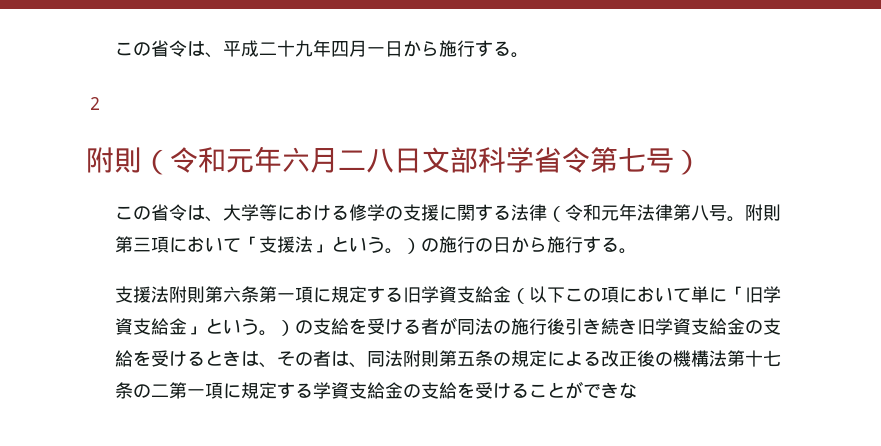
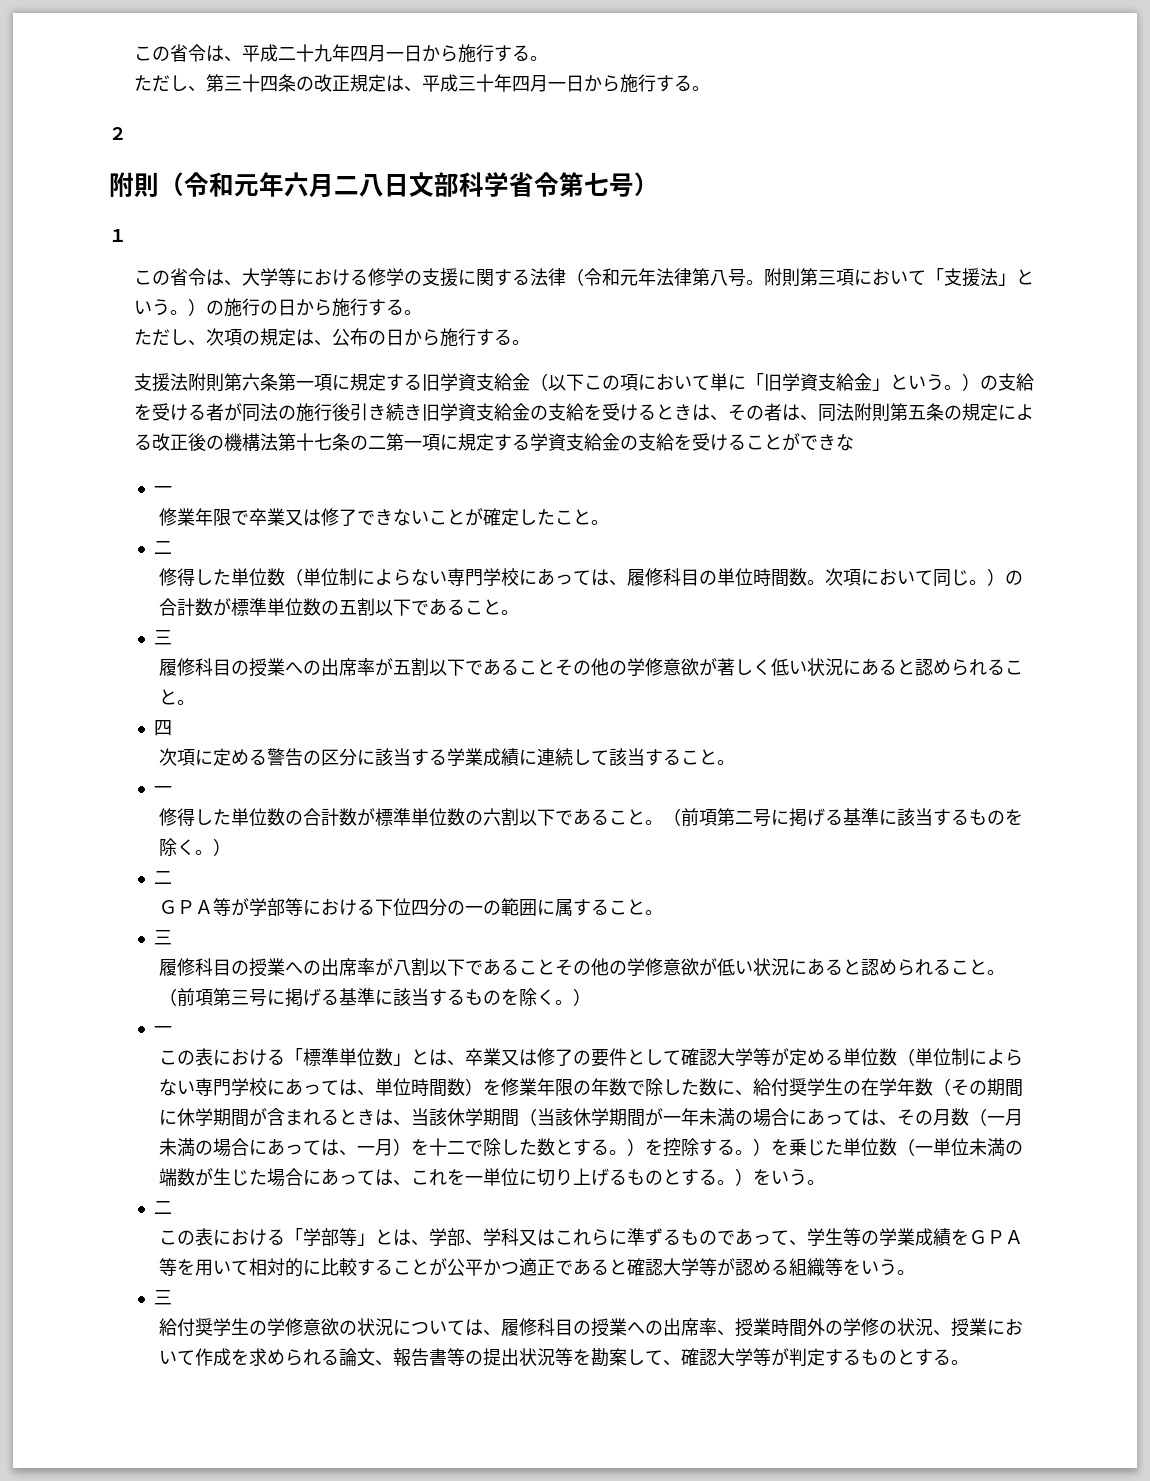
(529, 55) none -> [134,74,711,93] // ただし、第三十四条の改正規定は、平成三十年四月一日から施行する。
(702, 162) none -> [109,229,127,242] // １
(637, 251) none -> [134,328,531,347] // ただし、次項の規定は、公布の日から施行する。
(637, 390) none -> [153,486,172,494] [159,508,610,526] [153,541,172,554] [159,568,1024,587] [159,598,520,616] [153,630,172,645] [159,658,1024,677] [159,689,196,705] [153,720,172,736] [159,748,736,766] [153,786,172,794] [159,808,1024,827] [159,838,232,856] [153,871,172,884] [159,898,664,916] [153,930,172,945] [159,958,1006,977] [159,988,592,1007] [153,1026,172,1034] [159,1048,1024,1067] [159,1078,1024,1097] [159,1108,1024,1127] [159,1138,1024,1157] [159,1168,826,1187] [153,1201,172,1214] [159,1228,1024,1246] [159,1258,916,1277] [153,1290,172,1305] [159,1318,1024,1337] [159,1348,970,1367] // 一 // 修業年限で卒業又は修了できないことが確定したこと。 // 二 // 修得した単位数（単位制によらない専門学校にあっては、履修科目の単位時間数。次項において同じ。）の合計数が標準単位数の五割以下であること。 // 三 // 履修科目の授業への出席率が五割以下であることその他の学修意欲が著しく低い状況にあると認められること。 // 四 // 次項に定める警告の区分に該当する学業成績に連続して該当すること。 // 一 // 修得した単位数の合計数が標準単位数の六割以下であること。（前項第二号に掲げる基準に該当するものを除く。） // 二 // ＧＰＡ等が学部等における下位四分の一の範囲に属すること。 // 三 // 履修科目の授業への出席率が八割以下であることその他の学修意欲が低い状況にあると認められること。（前項第三号に掲げる基準に該当するものを除く。） // 一 // この表における「標準単位数」とは、卒業又は修了の要件として確認大学等が定める単位数（単位制によらない専門学校にあっては、単位時間数）を修業年限の年数で除した数に、給付奨学生の在学年数（その期間に休学期間が含まれるときは、当該休学期間（当該休学期間が一年未満の場合にあっては、その月数（一月未満の場合にあっては、一月）を十二で除した数とする。）を控除する。）を乗じた単位数（一単位未満の端数が生じた場合にあっては、これを一単位に切り上げるものとする。）をいう。 // 二 // この表における「学部等」とは、学部、学科又はこれらに準ずるものであって、学生等の学業成績をＧＰＡ等を用いて相対的に比較することが公平かつ適正であると確認大学等が認める組織等をいう。 // 三 // 給付奨学生の学修意欲の状況については、履修科目の授業への出席率、授業時間外の学修の状況、授業において作成を求められる論文、報告書等の提出状況等を勘案して、確認大学等が判定するものとする。

